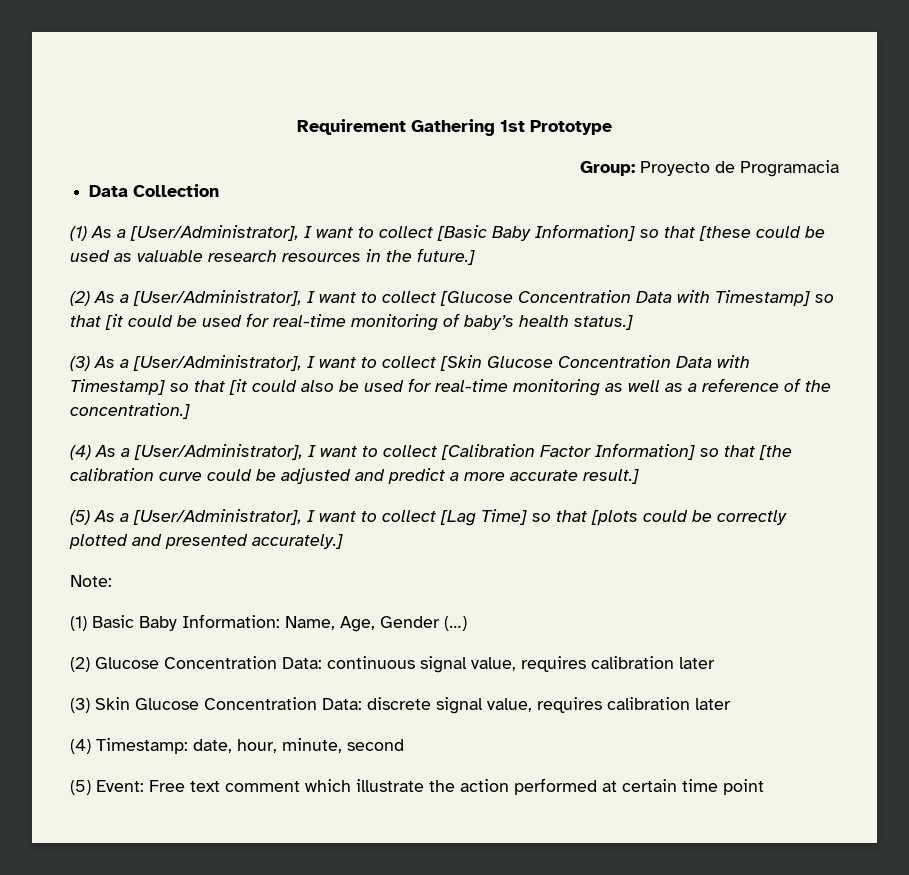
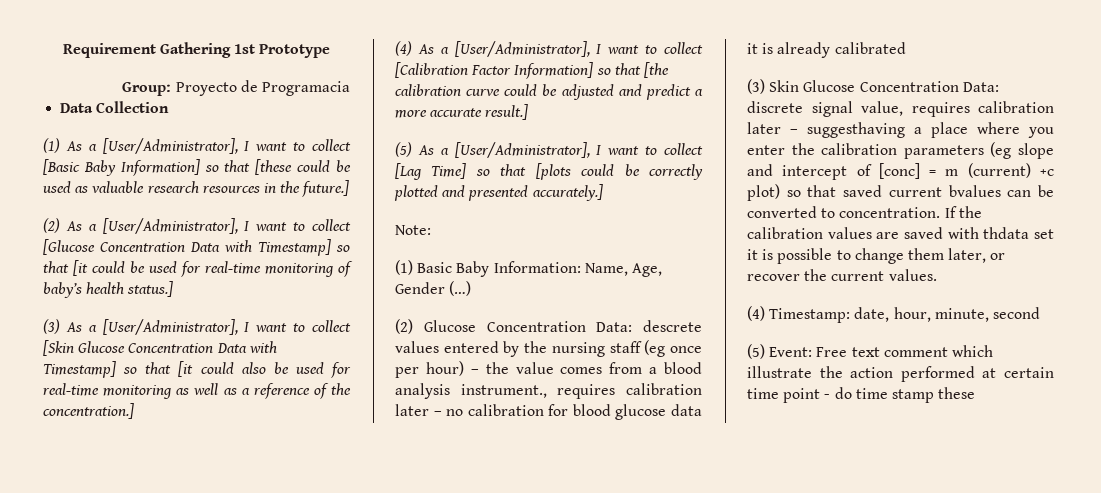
[327,656,715,673] continuous signal value, requires calibration later -> [643,320,702,332] [395,340,702,357] [395,361,702,378] [395,383,702,399] [395,404,702,420] [747,42,906,58] descrete values entered by the nursing staff (eg once per hour) – the value comes from a blood analysis instrument., requires calibration later – no calibration for blood glucose data it is already calibrated
(731, 704) none -> [790,122,1054,138] [747,142,1054,159] [747,163,1054,180] [747,184,1054,201] [747,206,982,218] [747,227,1054,239] [747,248,1006,264] [747,269,937,281] – suggesthaving a place where you enter the calibration parameters (eg slope and intercept of [conc] = m (current) +c plot) so that saved current bvalues can be converted to concentration. If the calibration values are saved with thdata set it is possible to change them later, or recover the current values.
(764, 787) none -> [824,387,976,403] - do time stamp these

